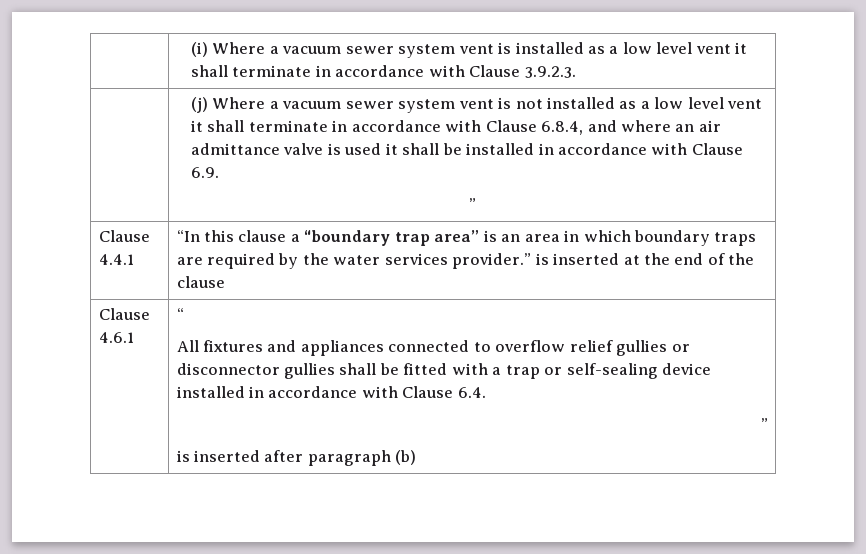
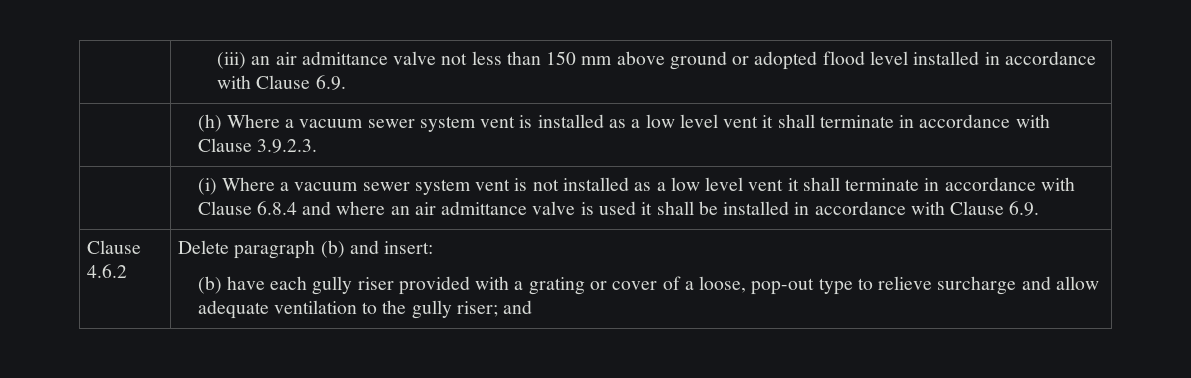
[190,42,208,57] | (i) -> [217,51,1096,70] [217,75,346,90] [197,114,222,132] | (iii) an air admittance valve not less than 150 mm above ground or adopted flood level installed in accordance with Clause 6.9. // | (h)
[190,97,208,113] (j) -> [197,178,217,195] (i)
[541,121,584,135] 6.8.4, -> [256,201,297,215] 6.8.4
[468,198,476,210] [98,230,150,242] [98,254,134,265] [176,230,757,246] [176,253,755,269] [176,276,225,288] [98,308,150,320] [98,332,134,343] [176,308,184,320] [176,340,690,356] [176,363,712,379] [176,386,486,398] [760,418,768,430] [176,450,417,466] // ” // Clause 4.4.1 | “In this clause a “boundary trap area” is an area in which boundary traps are required by the water services provider.” is inserted at the end of the clause // Clause 4.6.1 | “ // All fixtures and appliances connected to overflow relief gullies or disconnector gullies shall be fitted with a trap or self-sealing device installed in accordance with Clause 6.4. // ” // is inserted after paragraph (b) -> [87,240,142,254] [87,264,128,278] [178,240,434,259] [197,276,1099,295] [197,300,533,319] // Clause 4.6.2 | Delete paragraph (b) and insert: // (b) have each gully riser provided with a grating or cover of a loose, pop-out type to relieve surcharge and allow adequate ventilation to the gully riser; and

